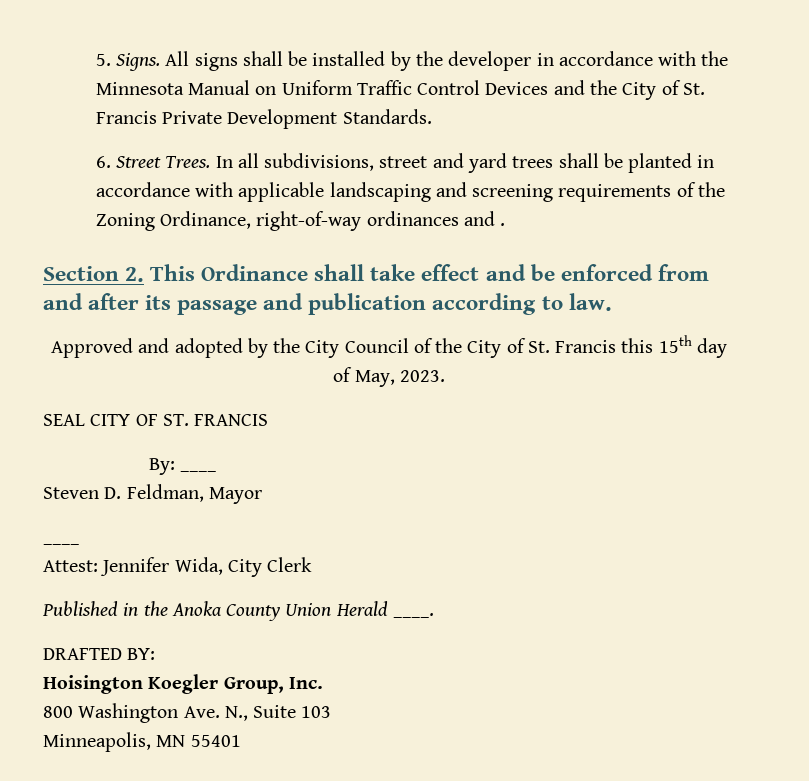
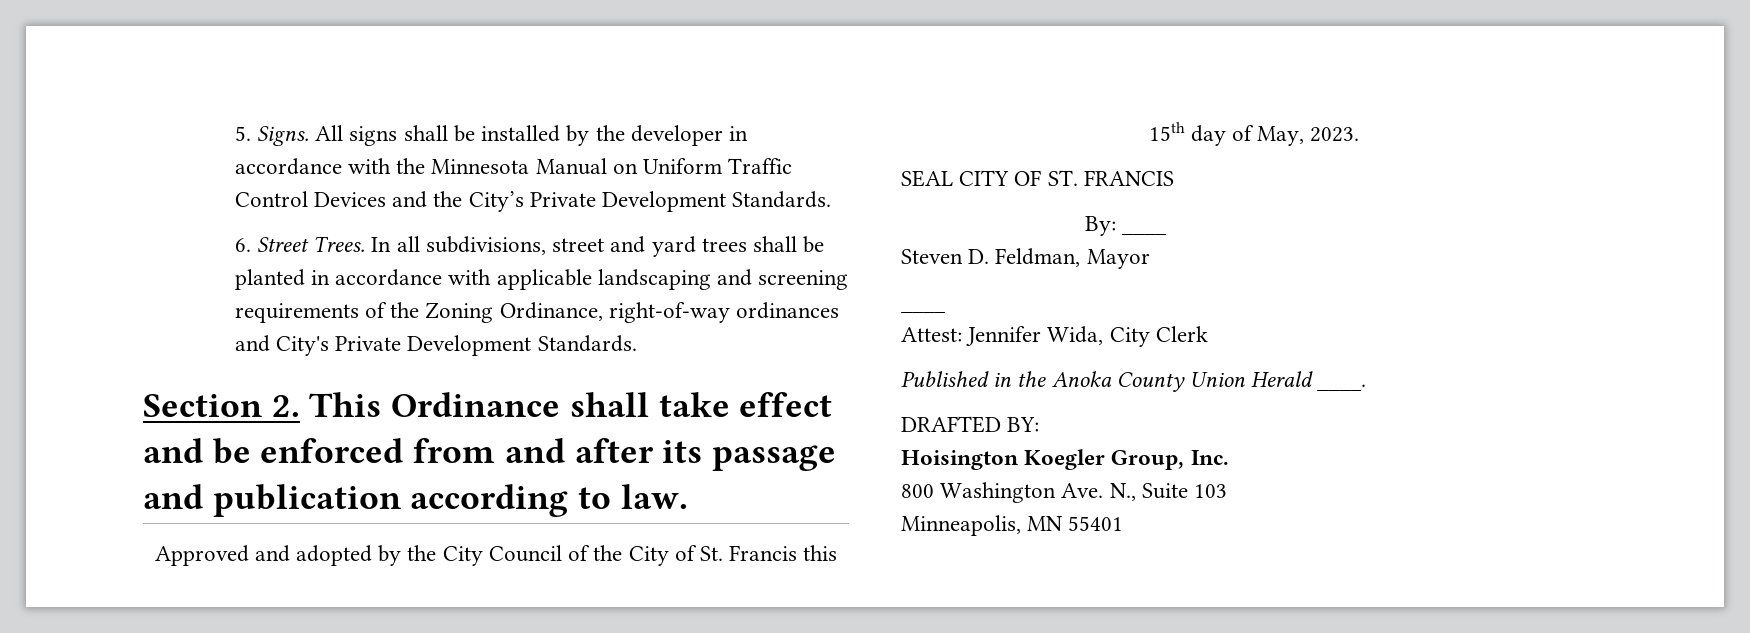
[622,80,705,100] [95,111,157,124] City of St. Francis -> [468,191,524,212] City’s
[500,223,506,226] . -> [276,335,637,356] City's Private Development Standards.

